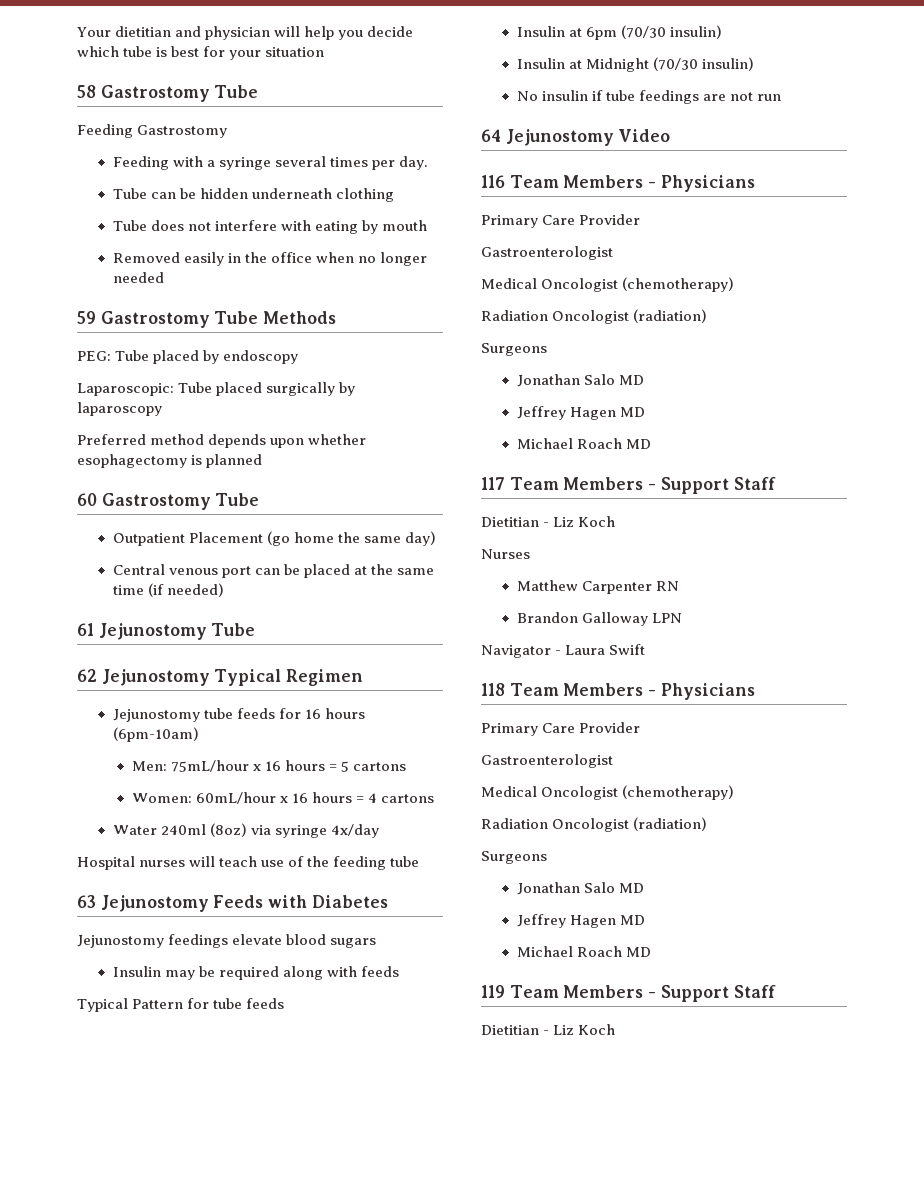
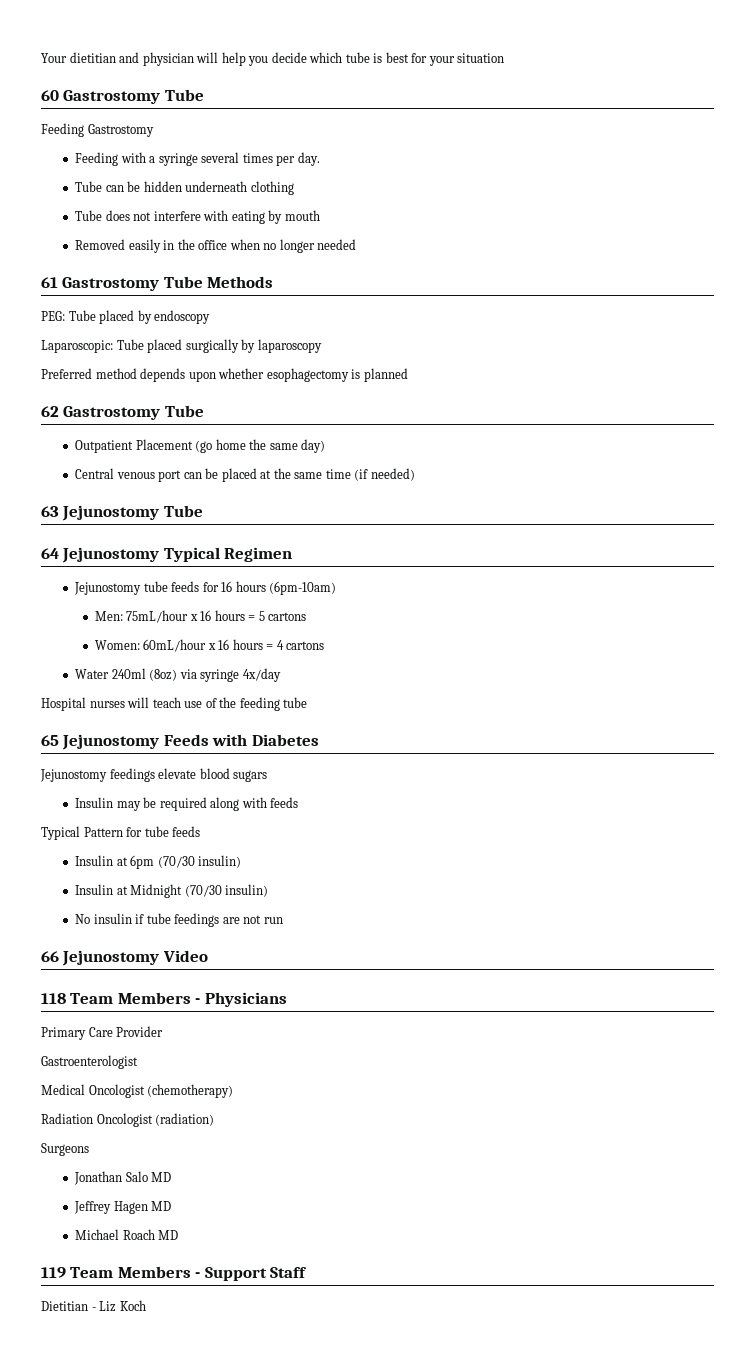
[77,85,96,98] 58 -> [41,90,59,101] 60
[77,311,96,324] 59 -> [41,277,58,288] 61
[77,493,97,506] 60 -> [41,406,59,417] 62
[77,623,94,636] 61 -> [41,506,59,517] 63
[77,669,97,682] 62 -> [41,548,59,559] 64
[77,895,96,908] 63 -> [41,735,59,746] 65
[481,129,501,142] 64 -> [41,951,59,962] 66
[481,175,755,192] [481,214,641,228] [481,246,613,260] [481,277,735,292] [481,309,708,324] [481,343,547,356] [516,374,644,387] [516,406,645,420] [516,438,651,449] [481,477,776,494] [481,516,616,527] [481,549,530,559] [516,580,679,594] [516,612,682,626] [481,644,646,658] // 116 Team Members - Physicians // Primary Care Provider // Gastroenterologist // Medical Oncologist (chemotherapy) // Radiation Oncologist (radiation) // Surgeons // Jonathan Salo MD // Jeffrey Hagen MD // Michael Roach MD // 117 Team Members - Support Staff // Dietitian - Liz Koch // Nurses // Matthew Carpenter RN // Brandon Galloway LPN // Navigator - Laura Swift -> (208, 956) none

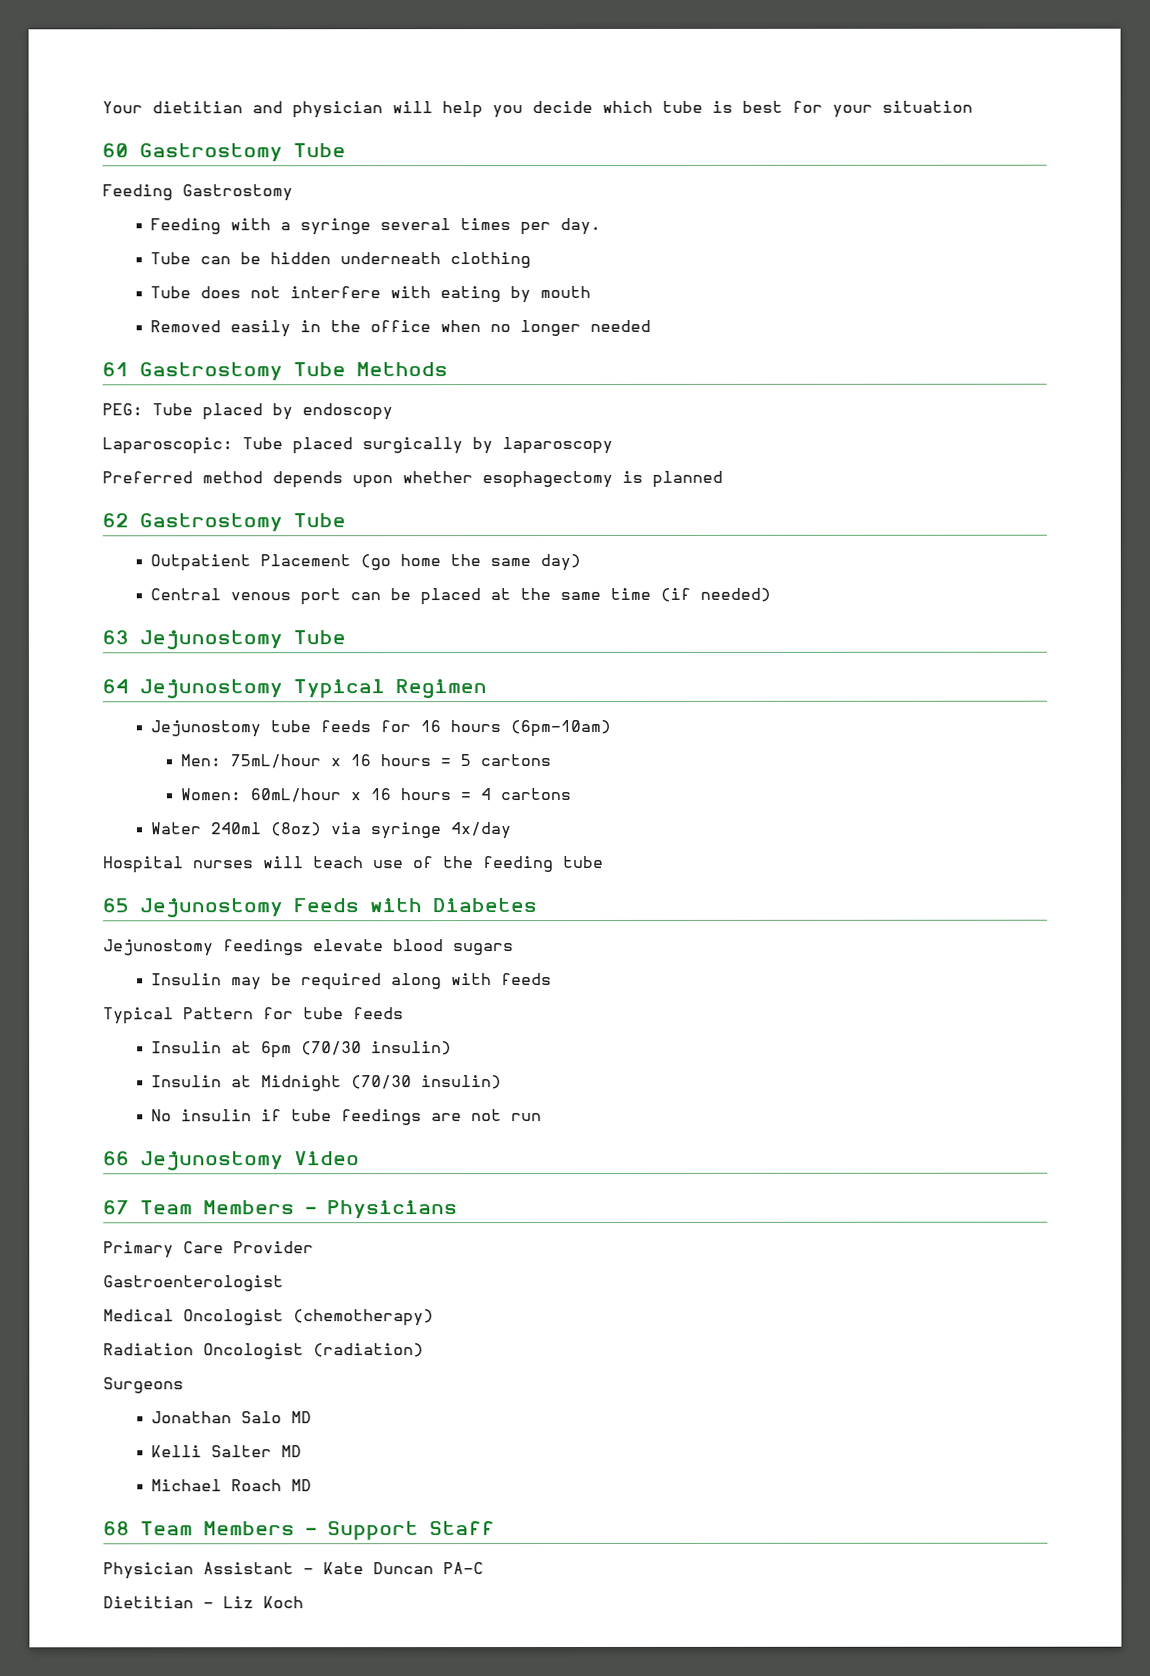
[41,993,66,1004] 118 -> [103,1200,130,1215] 67
[74,1201,148,1214] Jeffrey Hagen -> [151,1445,273,1458] Kelli Salter
[41,1267,66,1278] 119 -> [103,1521,130,1536] 68
(308, 1272) none -> [103,1562,484,1580] // Physician Assistant - Kate Duncan PA-C

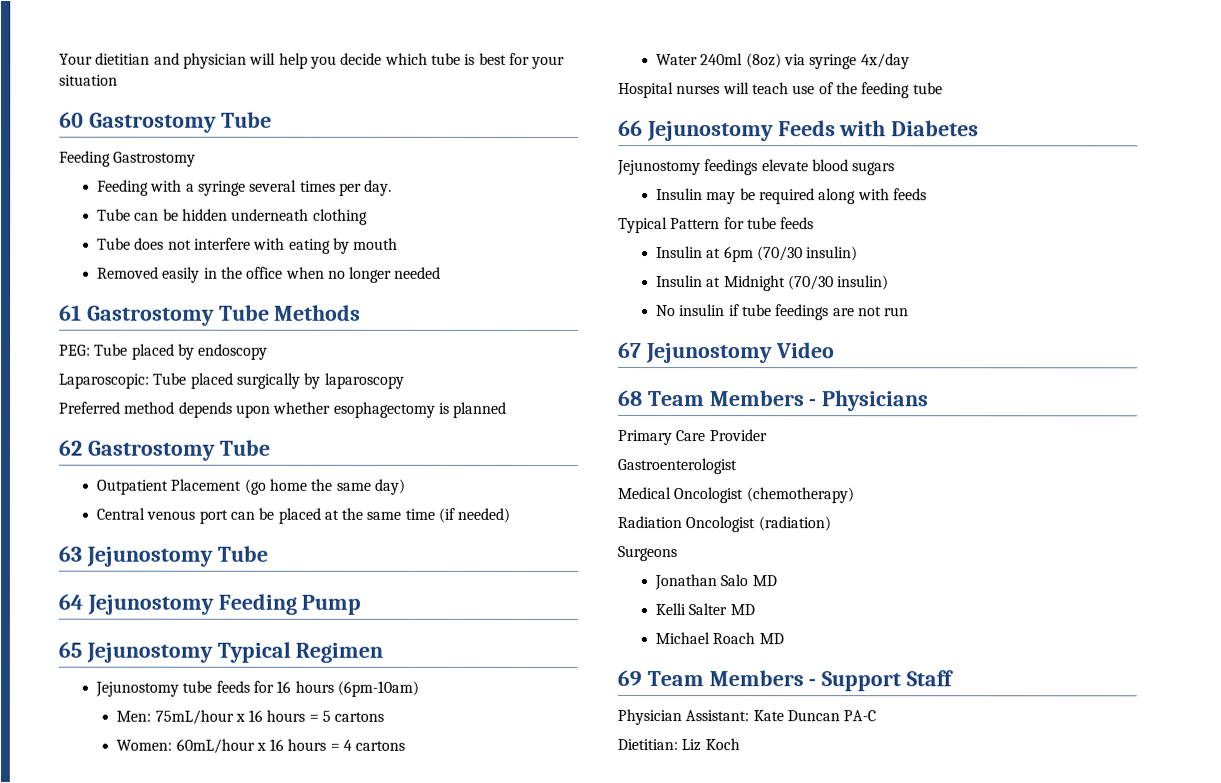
(283, 689) none -> [217,593,362,615] [58,641,213,663] Feeding Pump // 65 Jejunostomy
[103,898,130,913] 65 -> [618,120,643,137] 66
[103,1151,130,1166] 66 -> [618,342,642,359] 67
[103,1200,130,1215] 67 -> [617,390,643,407] 68
[103,1521,130,1536] 68 -> [617,670,642,687] 69
[203,1562,314,1575] Assistant - -> [685,710,750,722] Assistant:
[103,1596,214,1609] Dietitian - -> [617,739,678,751] Dietitian:

